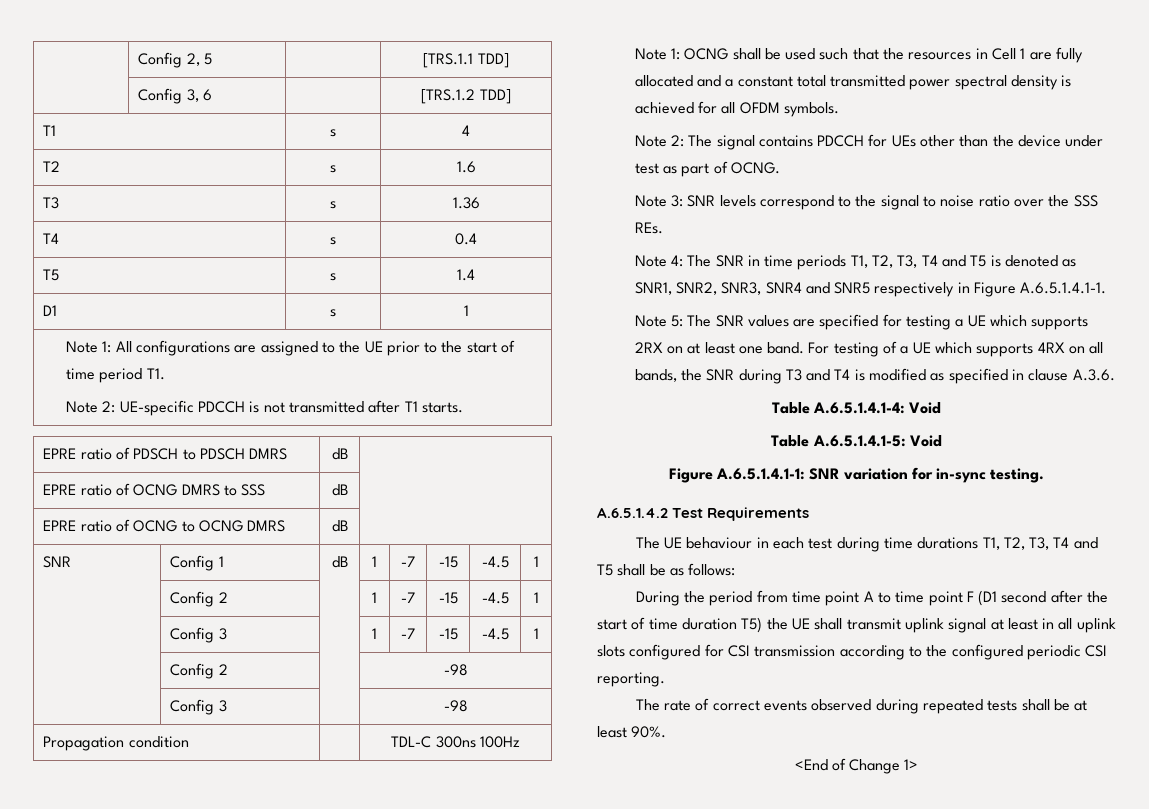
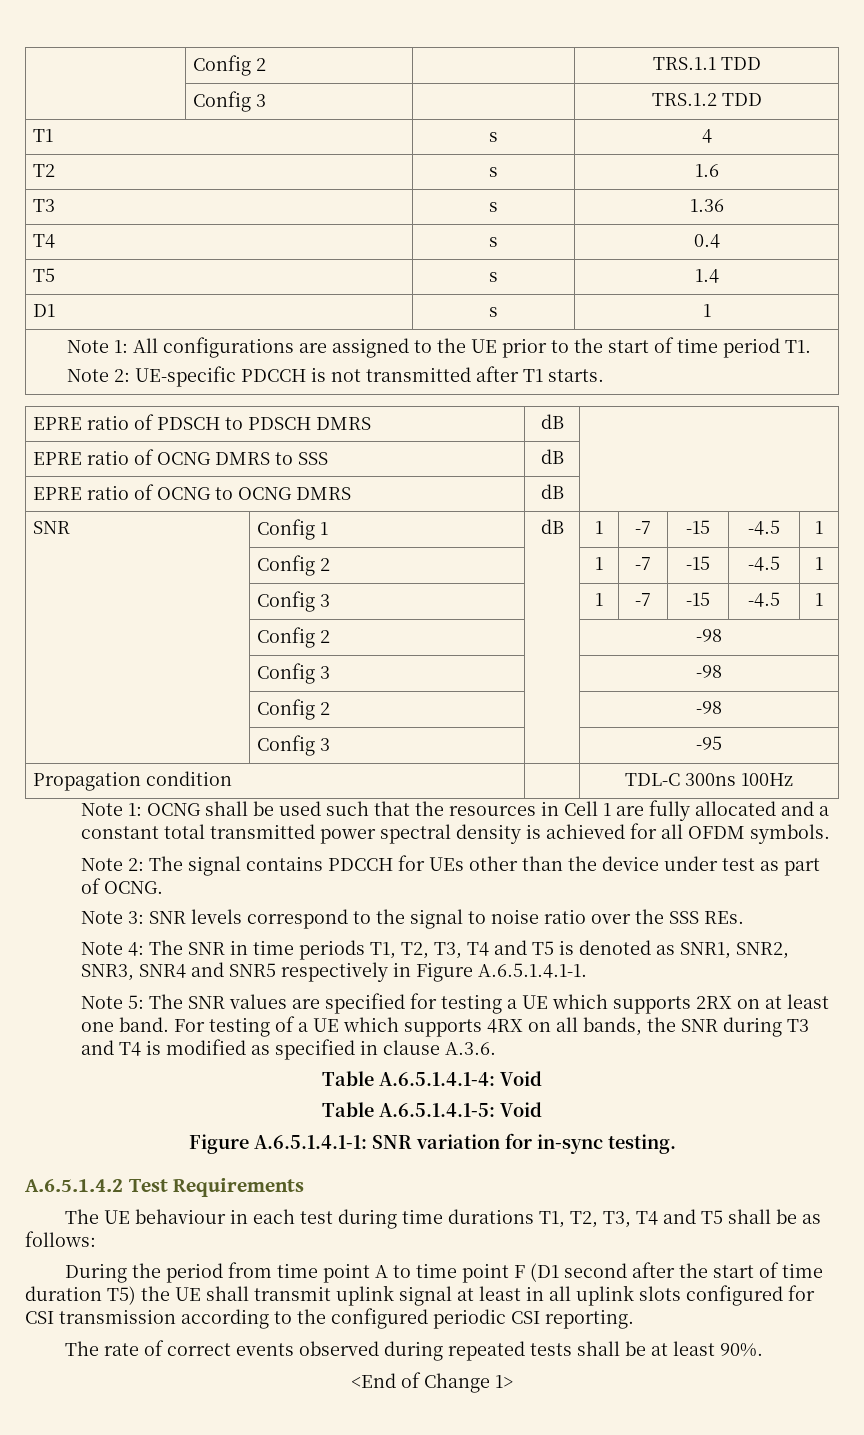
[138,52,213,68] [423,53,509,68] [138,88,213,104] [421,89,511,104] | Config 2, 5 | | [TRS.1.1 TDD] // | Config 3, 6 | | [TRS.1.2 TDD] -> [192,55,266,76] [652,57,761,70] [192,91,266,112] [651,93,762,106] | Config 2 | | TRS.1.1 TDD // | Config 3 | | TRS.1.2 TDD
(468, 706) none -> [256,699,330,720] [696,701,722,714] [256,735,330,756] [696,736,722,750] // | Config 2 | | -98 // | Config 3 | | -95

